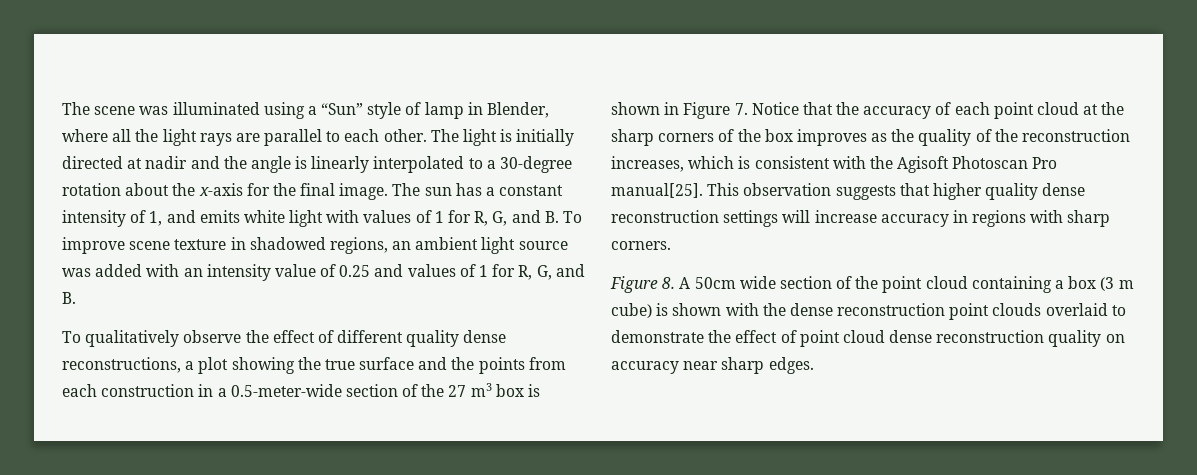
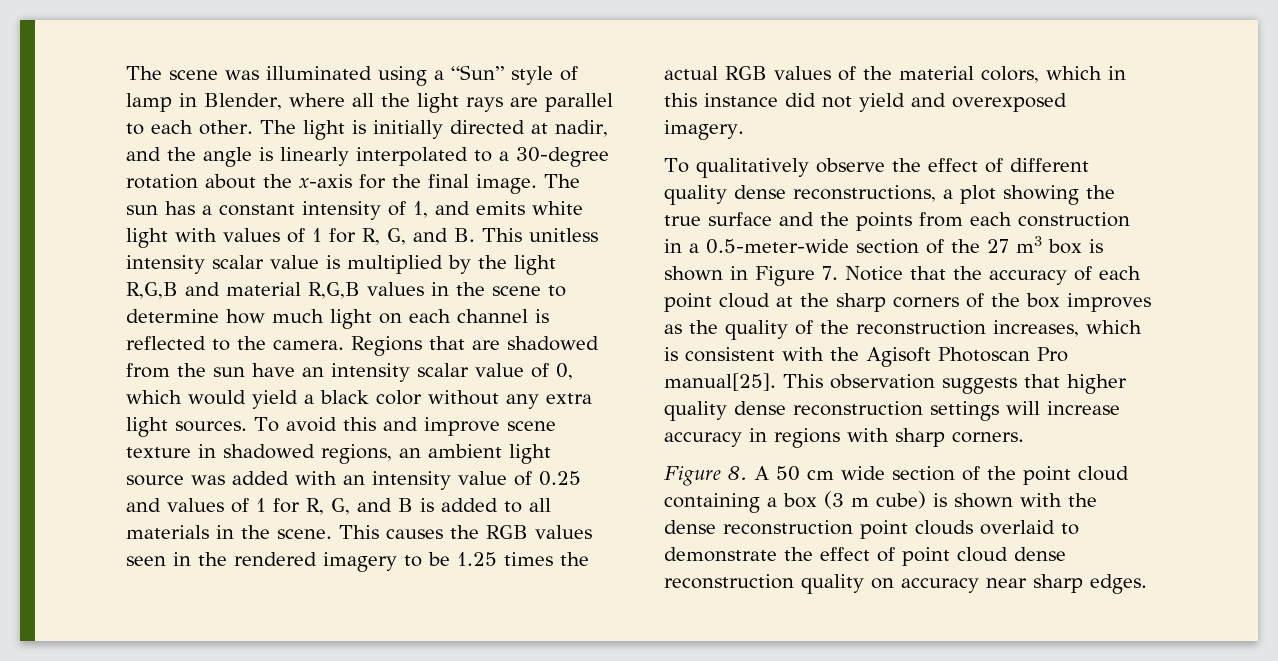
[145,156,188,169] nadir -> [554,120,608,137] nadir,
[562,211,582,223] To -> [482,228,598,242] [126,255,556,275] [126,282,566,299] [126,309,549,329] [126,336,599,356] [126,363,573,382] [126,390,592,409] [126,417,418,437] This unitless intensity scalar value is multiplied by the light R,G,B and material R,G,B values in the scene to determine how much light on each channel is reflected to the camera. Regions that are shadowed from the sun have an intensity scalar value of 0, which would yield a black color without any extra light sources. To avoid this and
[62,292,76,304] B. -> [398,498,551,513] [126,525,592,539] [126,552,589,572] [664,66,1126,83] [664,93,1067,112] [664,120,744,140] B is added to all materials in the scene. This causes the RGB values seen in the rendered imagery to be 1.25 times the actual RGB values of the material colors, which in this instance did not yield and overexposed imagery.
[694,277,736,289] 50cm -> [776,466,834,481] 50 cm

